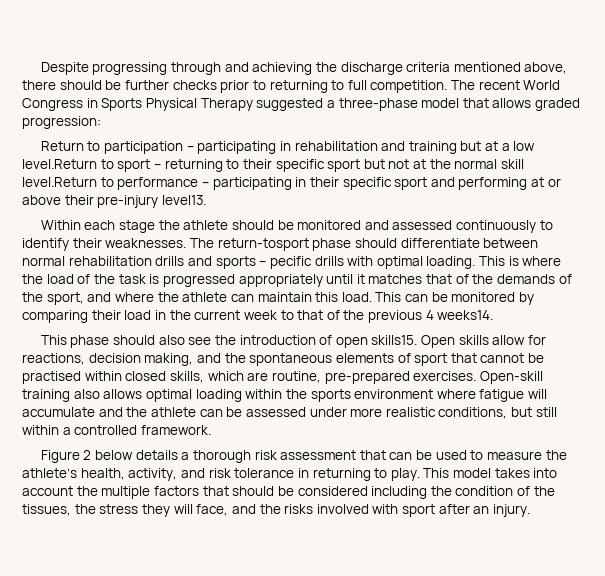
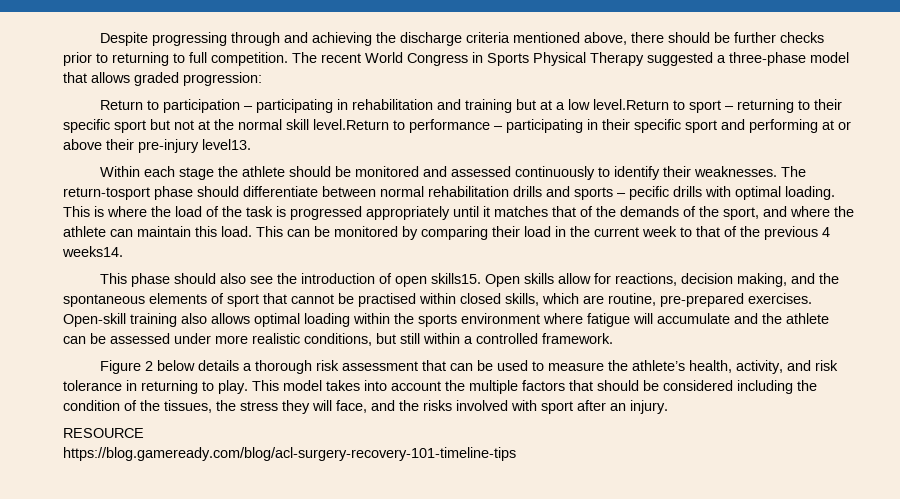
(531, 510) none -> [63,428,144,438] [63,447,516,461] // RESOURCE // https://blog.gameready.com/blog/acl-surgery-recovery-101-timeline-tips

